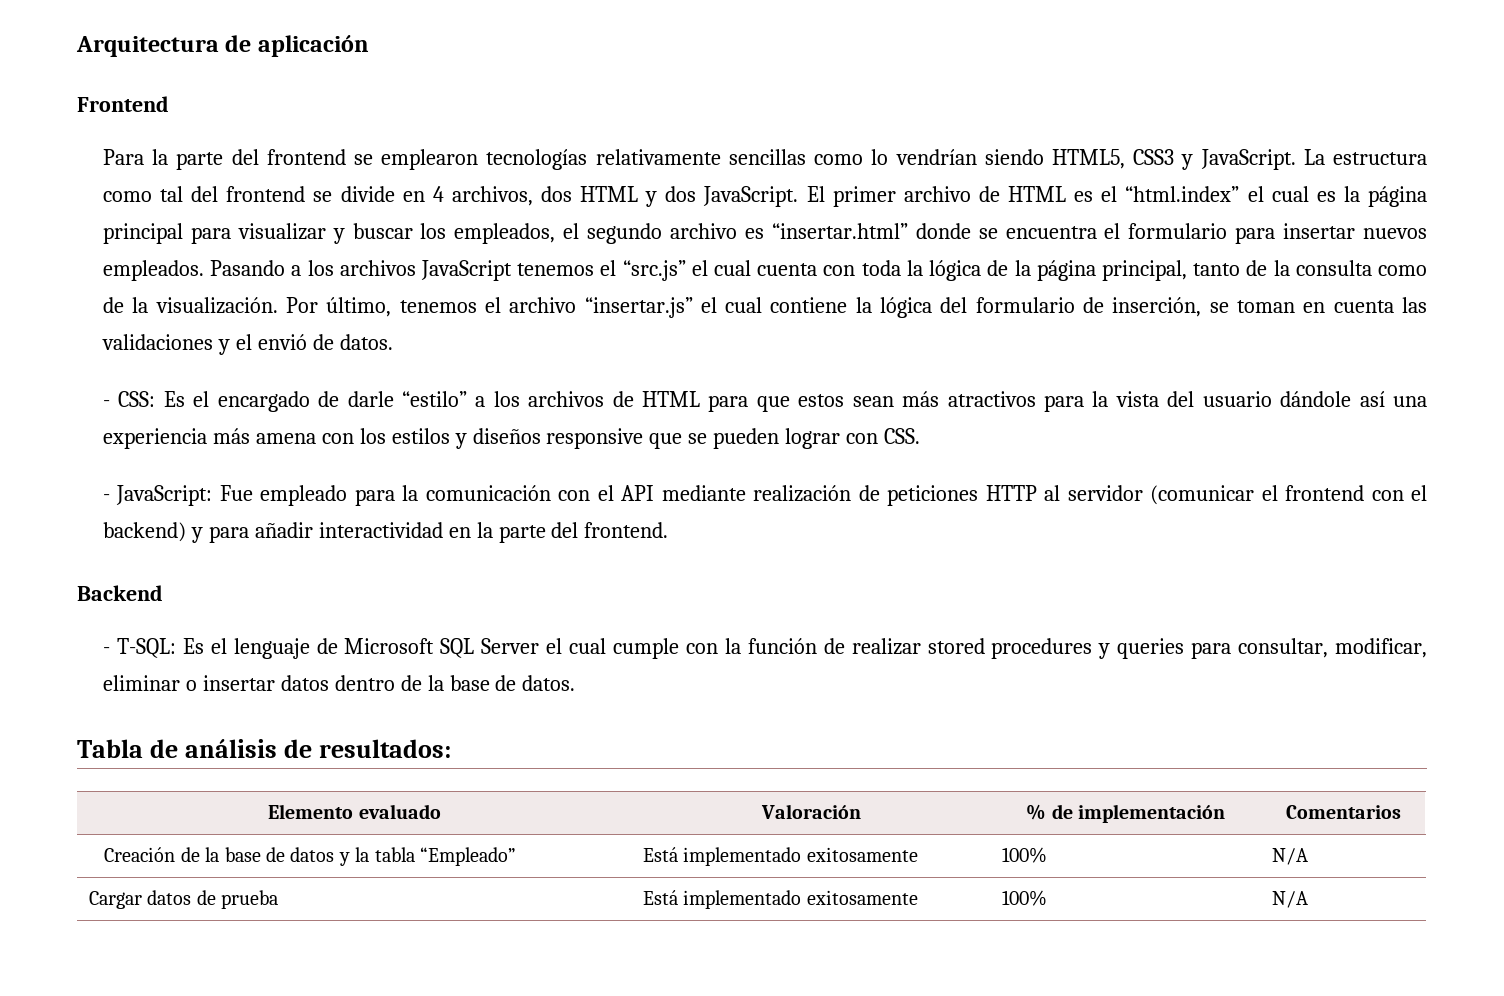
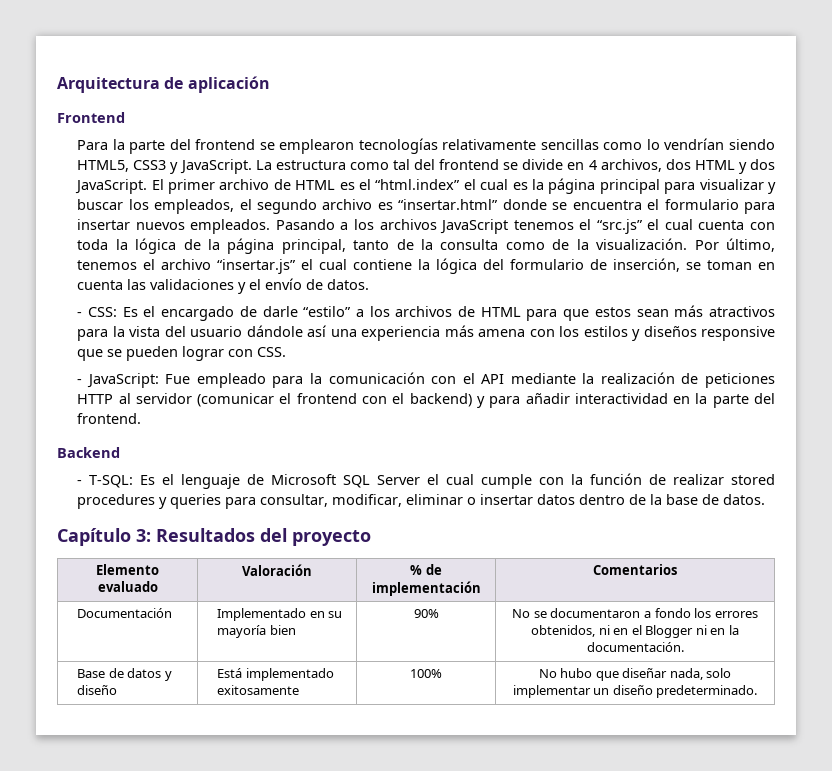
[257,334,307,350] envió -> [265,278,303,290] envío
(746, 493) none -> [582,373,595,384] la
[77,739,451,758] Tabla de análisis de resultados: -> [57,528,371,546] Capítulo 3: Resultados del proyecto
[104,847,517,866] [642,847,918,866] [1001,847,1047,863] [1271,848,1308,865] [88,890,279,909] [642,890,918,909] [1001,890,1047,906] [1271,891,1308,908] Creación de la base de datos y la tabla “Empleado” | Está implementado exitosamente | 100% | N/A // Cargar datos de prueba | Está implementado exitosamente | 100% | N/A -> [77,608,173,618] [217,608,343,621] [217,625,296,638] [413,609,439,618] [512,608,758,618] [531,625,739,638] [586,642,684,652] [77,668,172,681] [77,685,118,695] [217,668,334,681] [217,685,300,695] [410,669,442,678] [538,668,732,681] [512,685,758,698] Documentación | Implementado en su mayoría bien | 90% | No se documentaron a fondo los errores obtenidos, ni en el Blogger ni en la documentación. // Base de datos y diseño | Está implementado exitosamente | 100% | No hubo que diseñar nada, solo implementar un diseño predeterminado.

